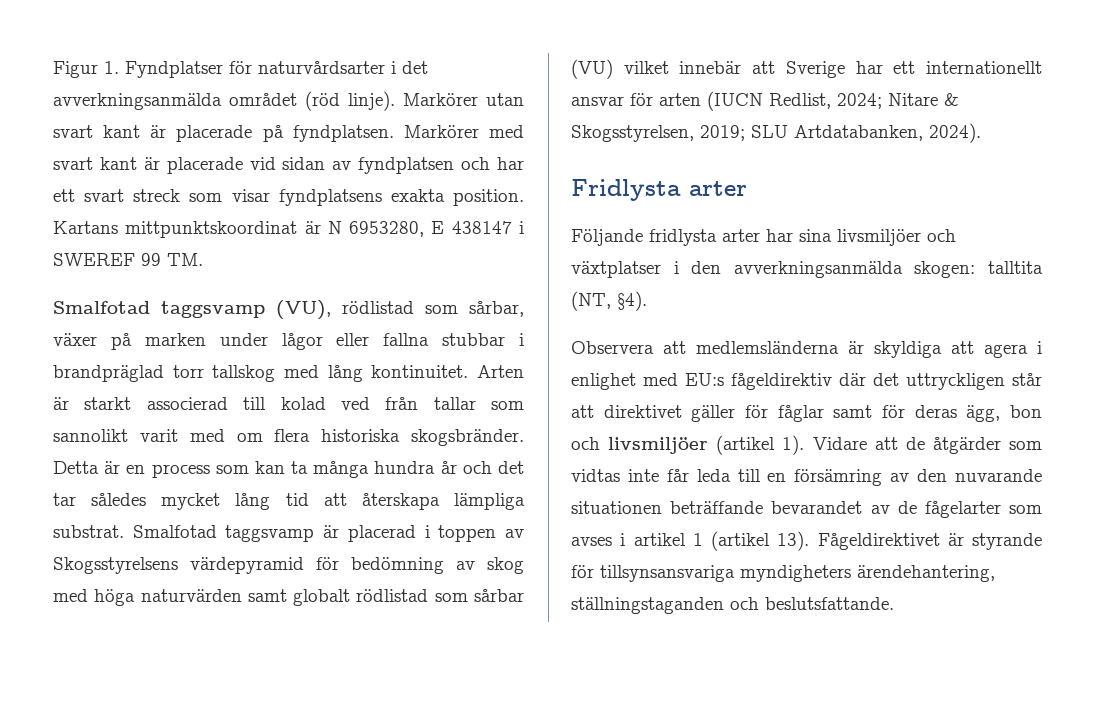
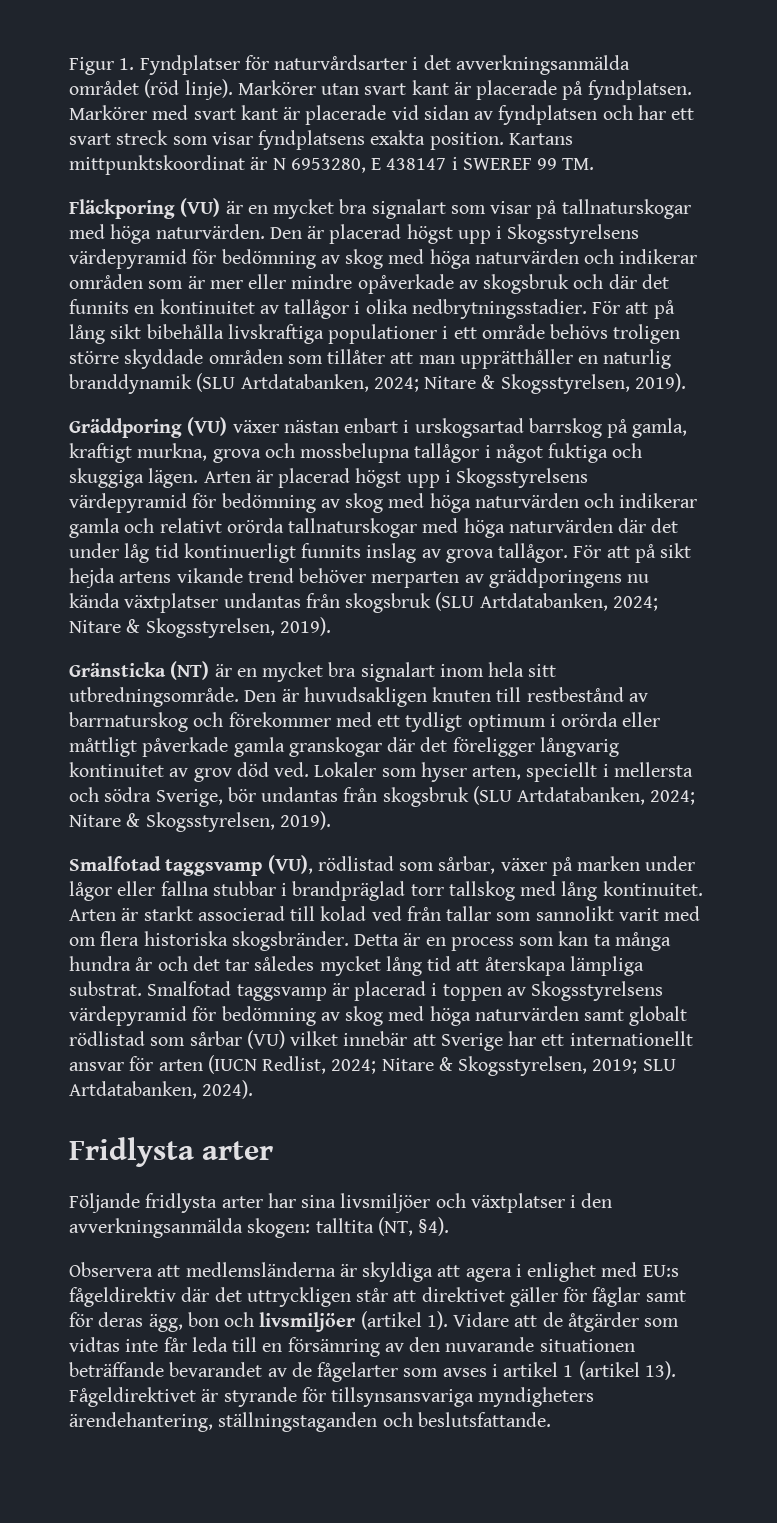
(203, 259) none -> [69,198,691,219] [69,224,640,244] [69,249,698,269] [69,274,669,294] [69,299,675,319] [69,324,681,344] [69,349,672,369] [69,373,686,394] [69,417,688,438] [69,443,643,463] [69,468,589,488] [69,493,698,513] [69,518,679,538] [69,543,692,563] [69,568,650,588] [69,592,658,613] [69,617,331,638] [69,661,557,682] [69,687,648,707] [69,712,661,732] [69,737,619,757] [69,762,693,782] [69,786,696,807] [69,811,331,832] // Fläckporing (VU) är en mycket bra signalart som visar på tallnaturskogar med höga naturvärden. Den är placerad högst upp i Skogsstyrelsens värdepyramid för bedömning av skog med höga naturvärden och indikerar områden som är mer eller mindre opåverkade av skogsbruk och där det funnits en kontinuitet av tallågor i olika nedbrytningsstadier. För att på lång sikt bibehålla livskraftiga populationer i ett område behövs troligen större skyddade områden som tillåter att man upprätthåller en naturlig branddynamik (SLU Artdatabanken, 2024; Nitare & Skogsstyrelsen, 2019). // Gräddporing (VU) växer nästan enbart i urskogsartad barrskog på gamla, kraftigt murkna, grova och mossbelupna tallågor i något fuktiga och skuggiga lägen. Arten är placerad högst upp i Skogsstyrelsens värdepyramid för bedömning av skog med höga naturvärden och indikerar gamla och relativt orörda tallnaturskogar med höga naturvärden där det under låg tid kontinuerligt funnits inslag av grova tallågor. För att på sikt hejda artens vikande trend behöver merparten av gräddporingens nu kända växtplatser undantas från skogsbruk (SLU Artdatabanken, 2024; Nitare & Skogsstyrelsen, 2019). // Gränsticka (NT) är en mycket bra signalart inom hela sitt utbredningsområde. Den är huvudsakligen knuten till restbestånd av barrnaturskog och förekommer med ett tydligt optimum i orörda eller måttligt påverkade gamla granskogar där det föreligger långvarig kontinuitet av grov död ved. Lokaler som hyser arten, speciellt i mellersta och södra Sverige, bör undantas från skogsbruk (SLU Artdatabanken, 2024; Nitare & Skogsstyrelsen, 2019).

